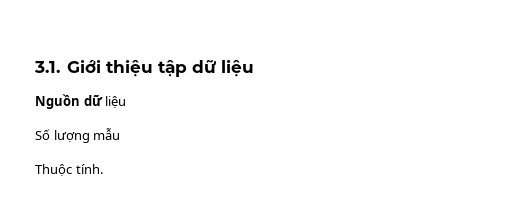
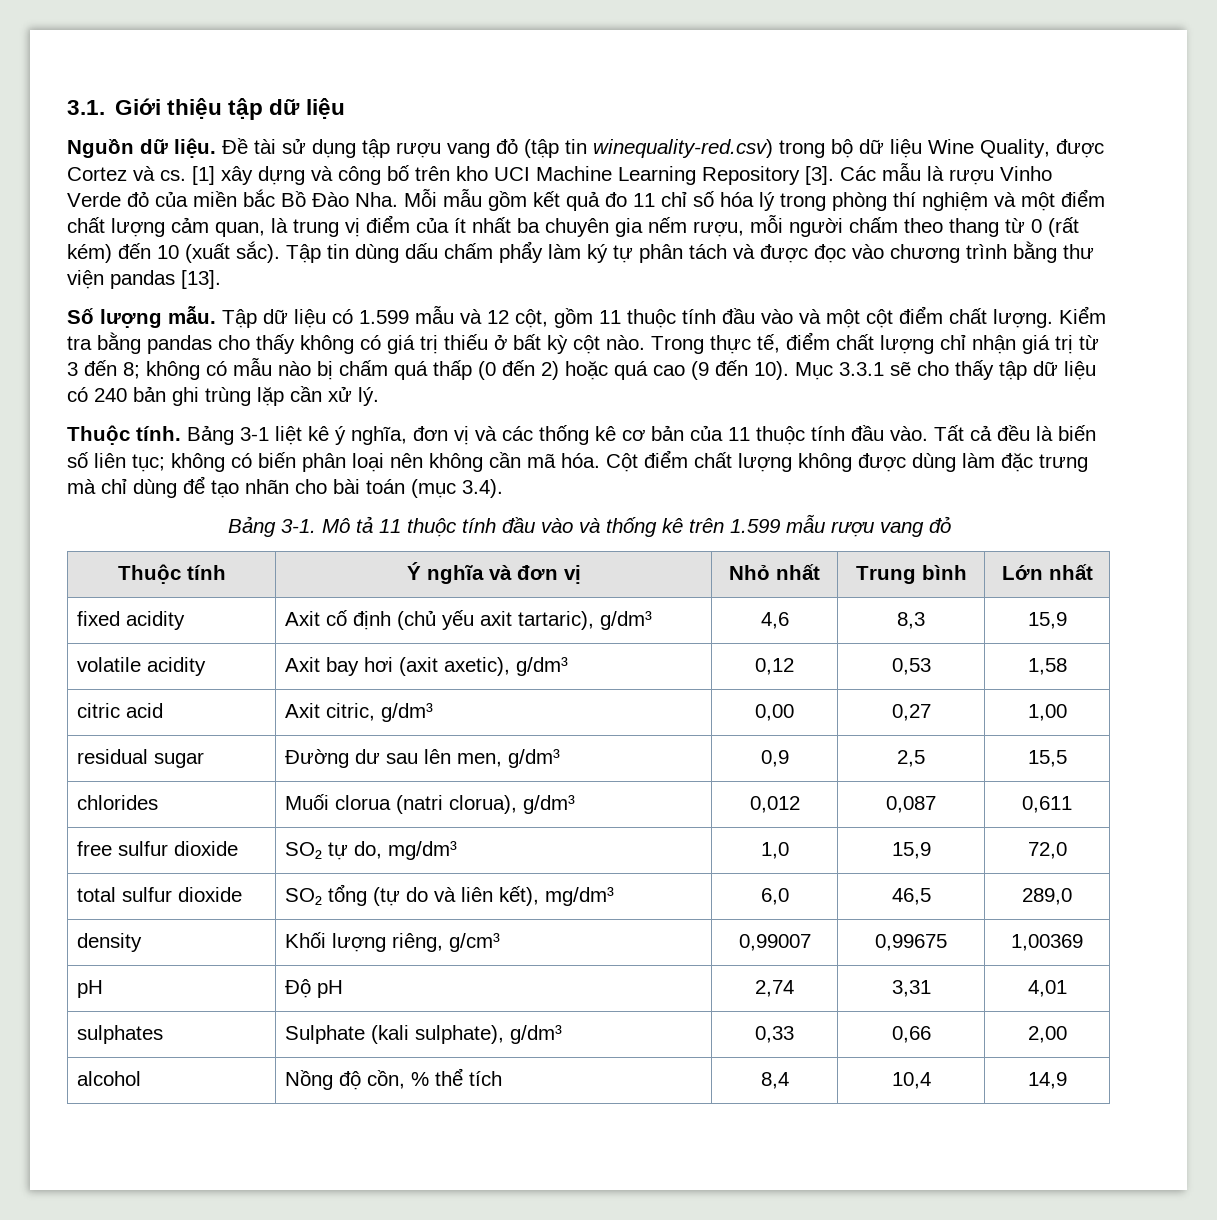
[105,96,127,108] [35,128,121,143] [35,164,103,176] liệu // Số lượng mẫu // Thuộc tính. -> [174,138,1104,158] [67,163,1052,185] [67,189,1105,211] [67,215,1079,237] [67,241,1094,263] [67,270,221,289] [67,306,1106,328] [67,332,1099,354] [67,358,1096,380] [67,386,379,406] [67,425,1096,445] [67,450,1088,472] [67,476,503,498] [227,514,951,537] [117,564,226,584] [406,562,581,584] [729,564,820,580] [855,565,967,584] [1001,564,1093,580] [77,611,186,630] [285,610,653,630] [760,612,789,629] [897,612,925,629] [1027,612,1067,629] [77,657,207,676] [285,657,569,676] [755,658,794,675] [891,658,931,675] [1027,658,1067,675] [77,703,164,718] [285,703,434,722] [755,704,794,721] [891,704,931,721] [1027,704,1067,721] [77,749,205,768] [285,749,561,768] [760,750,789,767] [897,750,925,767] [1027,750,1067,767] [77,795,159,810] [285,794,576,814] [749,796,800,813] [886,796,936,813] [1022,796,1072,813] [77,841,239,856] [285,841,458,860] [760,842,789,859] [891,842,931,859] [1027,842,1067,859] [77,887,243,902] [285,884,615,906] [760,888,789,905] [891,888,931,905] [1022,888,1072,905] [77,933,143,952] [285,932,501,952] [738,934,811,951] [875,934,947,951] [1011,934,1083,951] [77,980,104,998] [285,979,344,998] [755,980,794,997] [891,980,931,997] [1027,980,1067,997] [77,1025,164,1044] [285,1025,563,1044] [755,1026,794,1043] [891,1026,931,1043] [1027,1026,1067,1043] [77,1071,142,1086] [285,1068,503,1090] [760,1072,789,1089] [891,1072,931,1089] [1027,1072,1067,1089] liệu. Đề tài sử dụng tập rượu vang đỏ (tập tin winequality-red.csv) trong bộ dữ liệu Wine Quality, được Cortez và cs. [1] xây dựng và công bố trên kho UCI Machine Learning Repository [3]. Các mẫu là rượu Vinho Verde đỏ của miền bắc Bồ Đào Nha. Mỗi mẫu gồm kết quả đo 11 chỉ số hóa lý trong phòng thí nghiệm và một điểm chất lượng cảm quan, là trung vị điểm của ít nhất ba chuyên gia nếm rượu, mỗi người chấm theo thang từ 0 (rất kém) đến 10 (xuất sắc). Tập tin dùng dấu chấm phẩy làm ký tự phân tách và được đọc vào chương trình bằng thư viện pandas [13]. // Số lượng mẫu. Tập dữ liệu có 1.599 mẫu và 12 cột, gồm 11 thuộc tính đầu vào và một cột điểm chất lượng. Kiểm tra bằng pandas cho thấy không có giá trị thiếu ở bất kỳ cột nào. Trong thực tế, điểm chất lượng chỉ nhận giá trị từ 3 đến 8; không có mẫu nào bị chấm quá thấp (0 đến 2) hoặc quá cao (9 đến 10). Mục 3.3.1 sẽ cho thấy tập dữ liệu có 240 bản ghi trùng lặp cần xử lý. // Thuộc tính. Bảng 3-1 liệt kê ý nghĩa, đơn vị và các thống kê cơ bản của 11 thuộc tính đầu vào. Tất cả đều là biến số liên tục; không có biến phân loại nên không cần mã hóa. Cột điểm chất lượng không được dùng làm đặc trưng mà chỉ dùng để tạo nhãn cho bài toán (mục 3.4). // Bảng 3-1. Mô tả 11 thuộc tính đầu vào và thống kê trên 1.599 mẫu rượu vang đỏ // Thuộc tính | Ý nghĩa và đơn vị | Nhỏ nhất | Trung bình | Lớn nhất // fixed acidity | Axit cố định (chủ yếu axit tartaric), g/dm³ | 4,6 | 8,3 | 15,9 // volatile acidity | Axit bay hơi (axit axetic), g/dm³ | 0,12 | 0,53 | 1,58 // citric acid | Axit citric, g/dm³ | 0,00 | 0,27 | 1,00 // residual sugar | Đường dư sau lên men, g/dm³ | 0,9 | 2,5 | 15,5 // chlorides | Muối clorua (natri clorua), g/dm³ | 0,012 | 0,087 | 0,611 // free sulfur dioxide | SO₂ tự do, mg/dm³ | 1,0 | 15,9 | 72,0 // total sulfur dioxide | SO₂ tổng (tự do và liên kết), mg/dm³ | 6,0 | 46,5 | 289,0 // density | Khối lượng riêng, g/cm³ | 0,99007 | 0,99675 | 1,00369 // pH | Độ pH | 2,74 | 3,31 | 4,01 // sulphates | Sulphate (kali sulphate), g/dm³ | 0,33 | 0,66 | 2,00 // alcohol | Nồng độ cồn, % thể tích | 8,4 | 10,4 | 14,9

